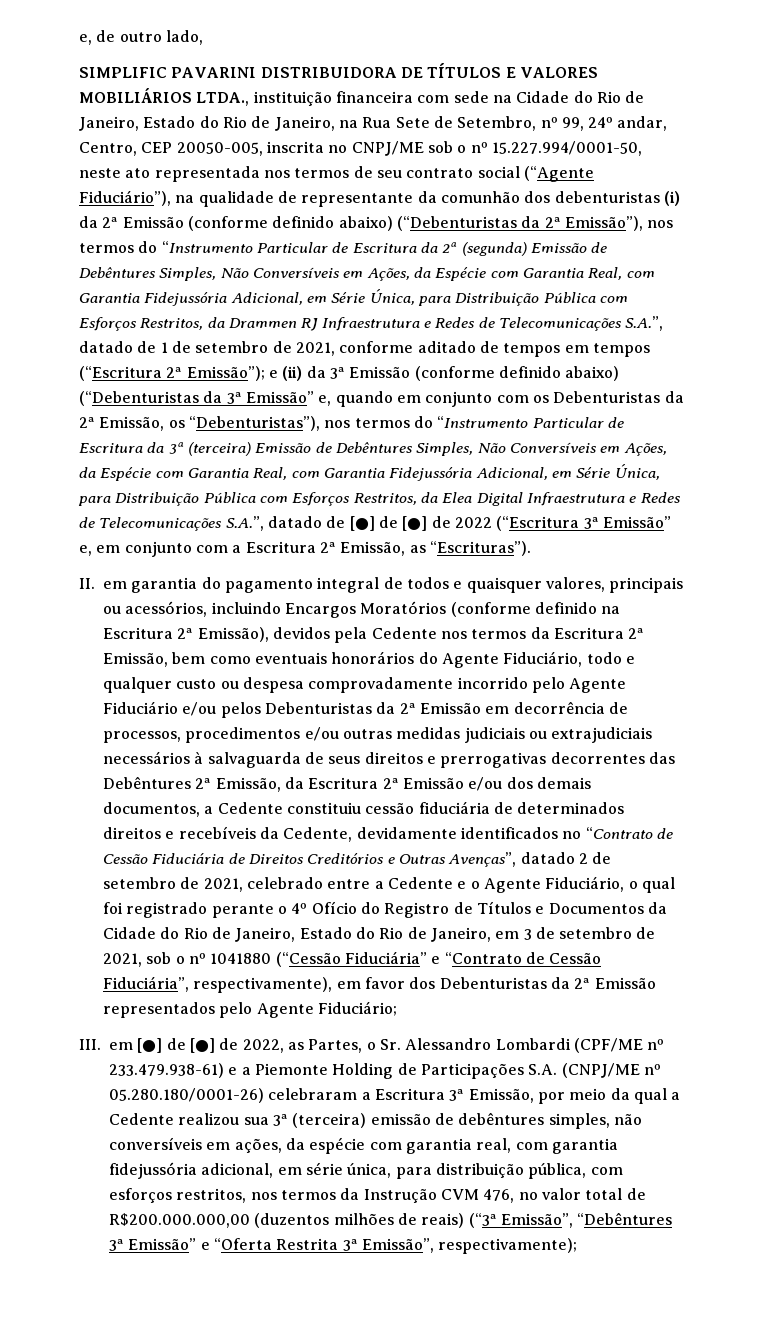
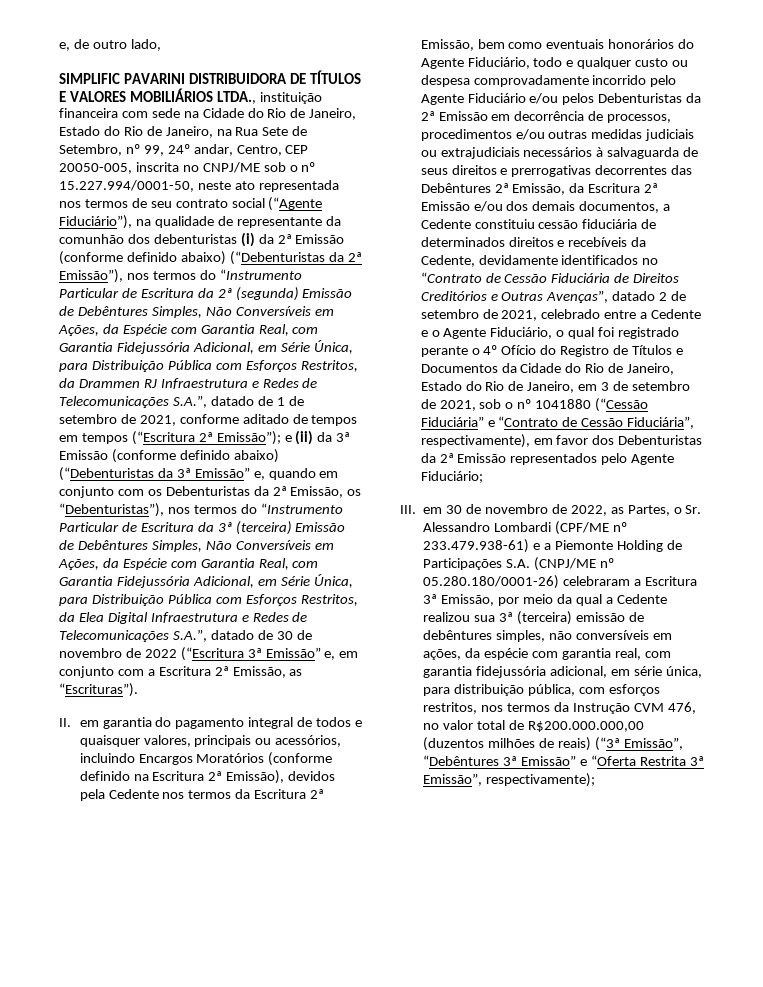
[349,516,428,531] [●] de [●] -> [276,630,312,640] [59,648,122,658] 30 de novembro
[137,1038,215,1053] [●] de [●] -> [446,504,548,514] 30 de novembro

